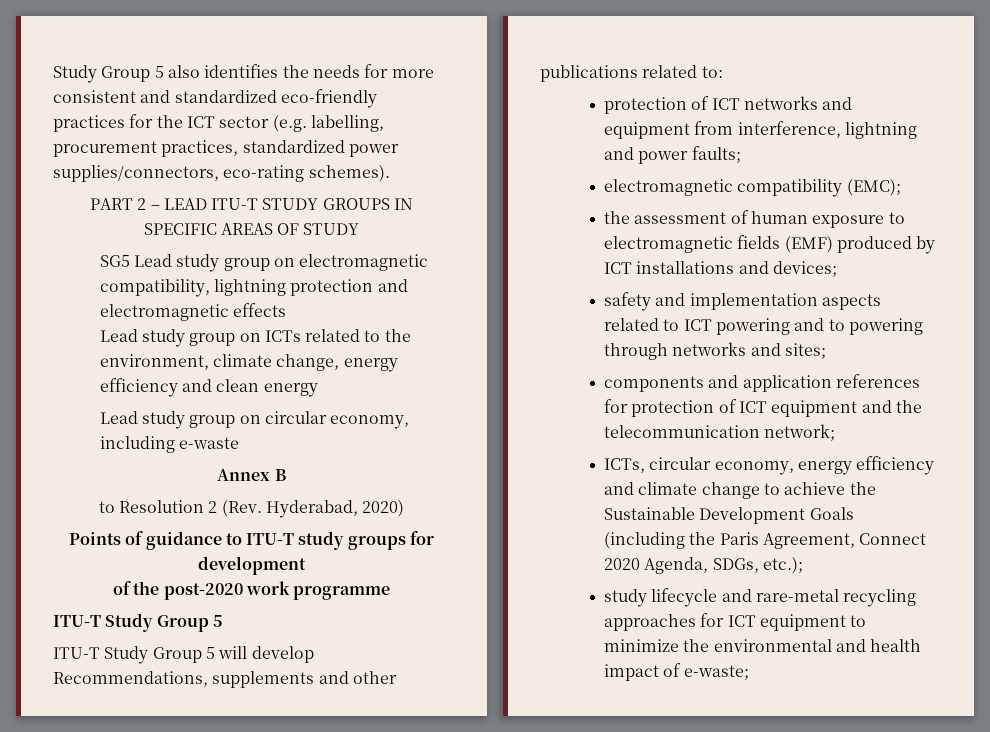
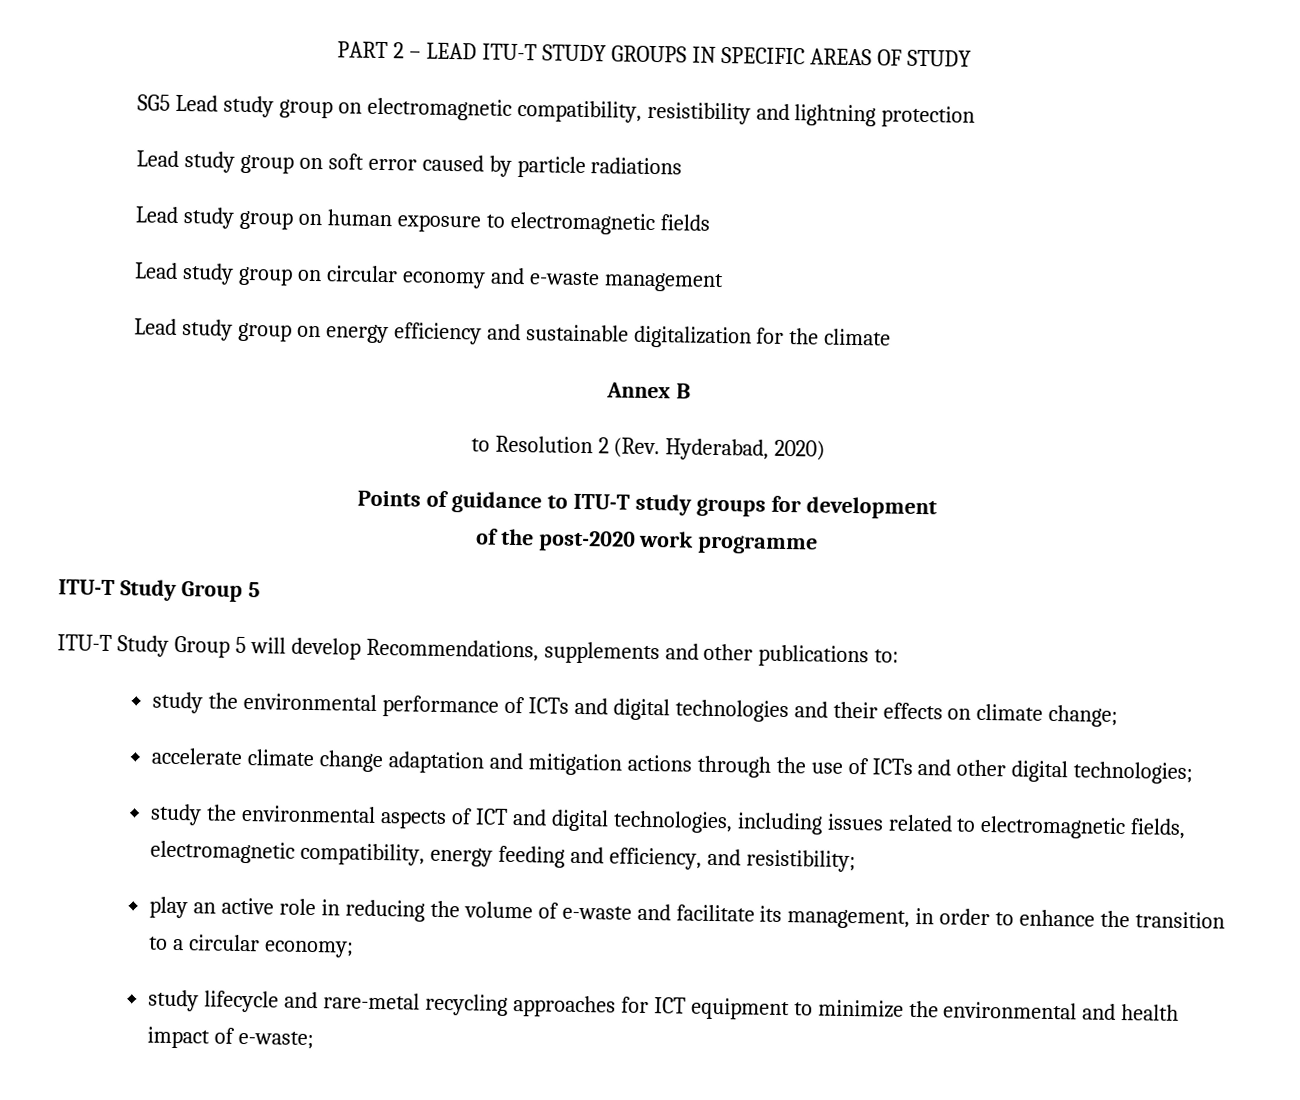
[53,64,434,83] [53,89,377,108] [53,114,384,132] [53,140,399,157] [53,165,390,182] Study Group 5 also identifies the needs for more consistent and standardized eco-friendly practices for the ICT sector (e.g. labelling, procurement practices, standardized power supplies/connectors, eco-rating schemes). // -> (337, 50) none
(210, 288) none -> [646,101,790,125] resistibility and
[377,279,408,292] [99,303,286,321] [99,329,411,347] [99,354,398,372] [99,378,318,397] and electromagnetic effects // Lead study group on ICTs related to the environment, climate change, energy efficiency and clean energy -> [135,150,683,179] [134,206,710,236] // Lead study group on soft error caused by particle radiations // Lead study group on human exposure to electromagnetic fields
[330,415,410,429] [99,436,239,453] economy, including e-waste -> [401,267,724,293] [133,318,892,349] economy and e-waste management // Lead study group on energy efficiency and sustainable digitalization for the climate
[642,65,698,78] related -> (870, 656) none
[604,96,853,114] [604,121,918,139] [604,146,741,164] [604,179,901,197] [604,210,905,228] [604,235,936,254] [604,261,838,277] [604,292,882,311] [604,318,924,335] [604,342,827,360] [604,374,921,392] [604,399,923,417] [604,424,836,441] [604,456,935,475] [604,482,876,499] [604,507,854,524] [604,532,927,549] [604,557,804,574] protection of ICT networks and equipment from interference, lightning and power faults; // electromagnetic compatibility (EMC); // the assessment of human exposure to electromagnetic fields (EMF) produced by ICT installations and devices; // safety and implementation aspects related to ICT powering and to powering through networks and sites; // components and application references for protection of ICT equipment and the telecommunication network; // ICTs, circular economy, energy efficiency and climate change to achieve the Sustainable Development Goals (including the Paris Agreement, Connect 2020 Agenda, SDGs, etc.); -> [152,691,1119,727] [151,747,1194,785] [150,803,1187,840] [150,840,856,873] [149,896,1226,929] [149,934,354,958] study the environmental performance of ICTs and digital technologies and their effects on climate change; // accelerate climate change adaptation and mitigation actions through the use of ICTs and other digital technologies; // study the environmental aspects of ICT and digital technologies, including issues related to electromagnetic fields, electromagnetic compatibility, energy feeding and efficiency, and resistibility; // play an active role in reducing the volume of e-waste and facilitate its management, in order to enhance the transition to a circular economy;

